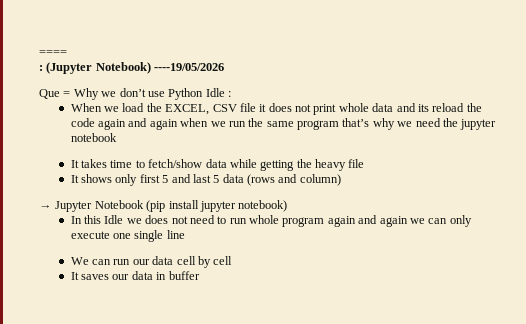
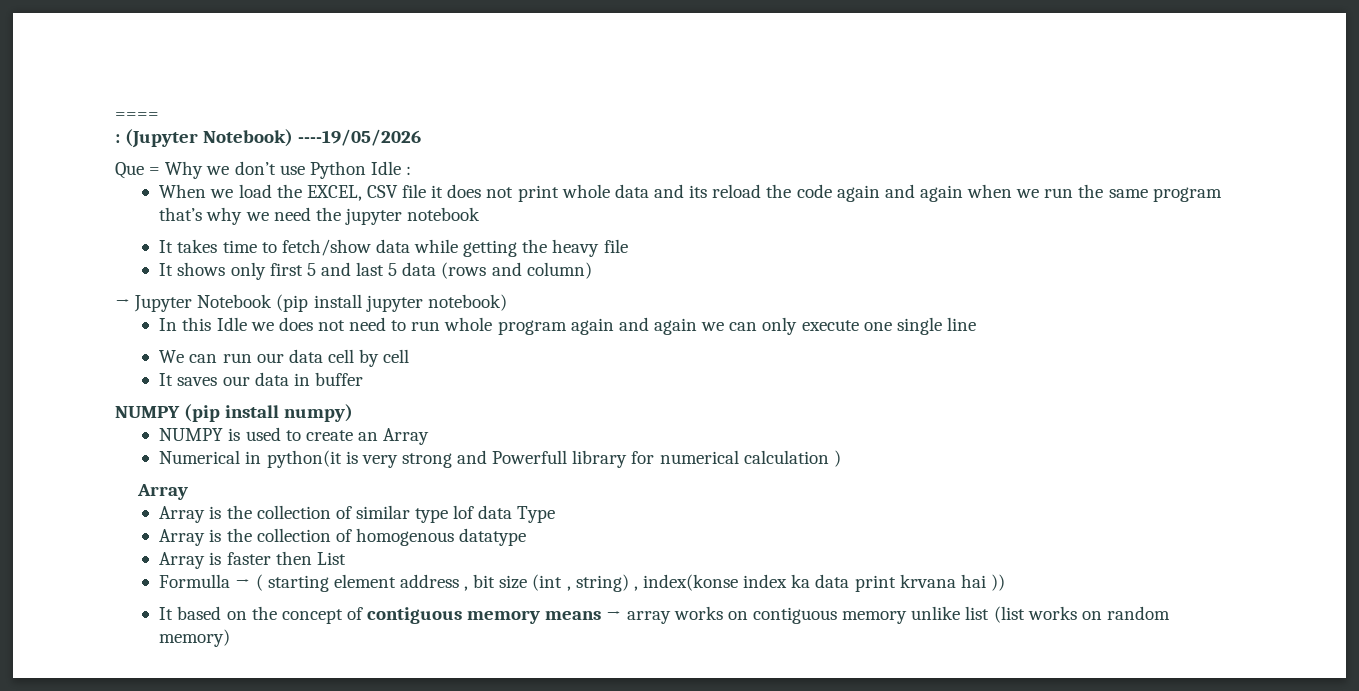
(200, 275) none -> [115,404,354,422] [159,427,430,445] [159,450,841,468] [137,484,189,500] [159,505,556,523] [159,528,527,546] [159,551,346,569] [159,574,1005,592] [159,606,1170,624] [159,629,231,647] // NUMPY (pip install numpy) // NUMPY is used to create an Array // Numerical in python(it is very strong and Powerfull library for numerical calculation ) // Array // Array is the collection of similar type lof data Type // Array is the collection of homogenous datatype // Array is faster then List // Formulla → ( starting element address , bit size (int , string) , index(konse index ka data print krvana hai )) // It based on the concept of contiguous memory means → array works on contiguous memory unlike list (list works on random memory)

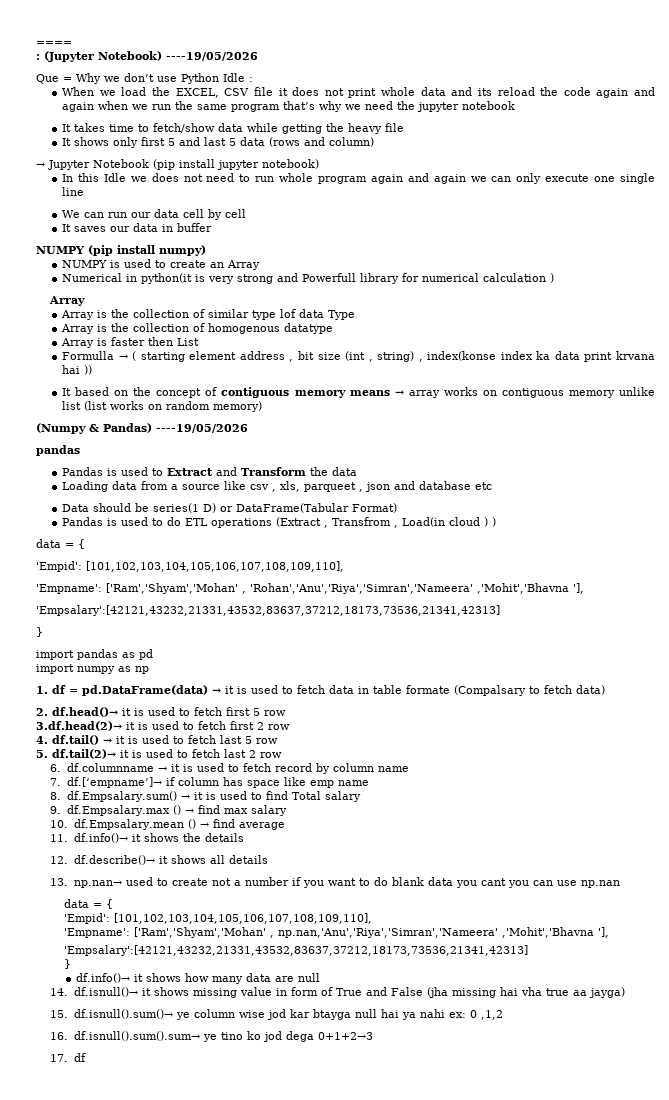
(231, 638) none -> [36,423,248,434] [36,445,80,456] [62,467,358,476] [62,481,493,492] [62,503,398,513] [62,517,497,528] [36,539,85,549] [36,561,344,572] [36,583,584,594] [36,605,500,616] [36,627,43,637] [36,649,153,660] [36,664,149,674] [36,685,605,696] [36,707,286,717] [36,721,290,731] [36,735,278,745] [36,749,282,759] [50,763,409,774] [50,777,369,788] [50,791,361,802] [50,805,287,816] [50,819,285,830] [50,833,244,843] [50,855,268,865] [50,877,620,888] [64,899,114,909] [64,913,373,924] [64,927,610,938] [64,945,529,956] [64,959,72,969] [76,973,321,984] [50,987,625,998] [50,1009,503,1020] [50,1031,373,1042] [50,1053,86,1062] // (Numpy & Pandas) ----19/05/2026 // pandas // Pandas is used to Extract and Transform the data // Loading data from a source like csv , xls, parqueet , json and database etc // Data should be series(1 D) or DataFrame(Tabular Format) // Pandas is used to do ETL operations (Extract , Transfrom , Load(in cloud ) ) // data = { // 'Empid': [101,102,103,104,105,106,107,108,109,110], // 'Empname': ['Ram','Shyam','Mohan' , 'Rohan','Anu','Riya','Simran','Nameera' ,'Mohit','Bhavna '], // 'Empsalary':[42121,43232,21331,43532,83637,37212,18173,73536,21341,42313] // } // import pandas as pd // import numpy as np // 1. df = pd.DataFrame(data) → it is used to fetch data in table formate (Compalsary to fetch data) // 2. df.head()→ it is used to fetch first 5 row // 3.df.head(2)→ it is used to fetch first 2 row // 4. df.tail() → it is used to fetch last 5 row // 5. df.tail(2)→ it is used to fetch last 2 row // 6. df.columnname → it is used to fetch record by column name // 7. df.[‘empname’]→ if column has space like emp name // 8. df.Empsalary.sum() → it is used to find Total salary // 9. df.Empsalary.max () → find max salary // 10. df.Empsalary.mean () → find average // 11. df.info()→ it shows the details // 12. df.describe()→ it shows all details // 13. np.nan→ used to create not a number if you want to do blank data you cant you can use np.nan // data = { // 'Empid': [101,102,103,104,105,106,107,108,109,110], // 'Empname': ['Ram','Shyam','Mohan' , np.nan,'Anu','Riya','Simran','Nameera' ,'Mohit','Bhavna '], // 'Empsalary':[42121,43232,21331,43532,83637,37212,18173,73536,21341,42313] // } // df.info()→ it shows how many data are null // 14. df.isnull()→ it shows missing value in form of True and False (jha missing hai vha true aa jayga) // 15. df.isnull().sum()→ ye column wise jod kar btayga null hai ya nahi ex: 0 ,1,2 // 16. df.isnull().sum().sum→ ye tino ko jod dega 0+1+2→3 // 17. df

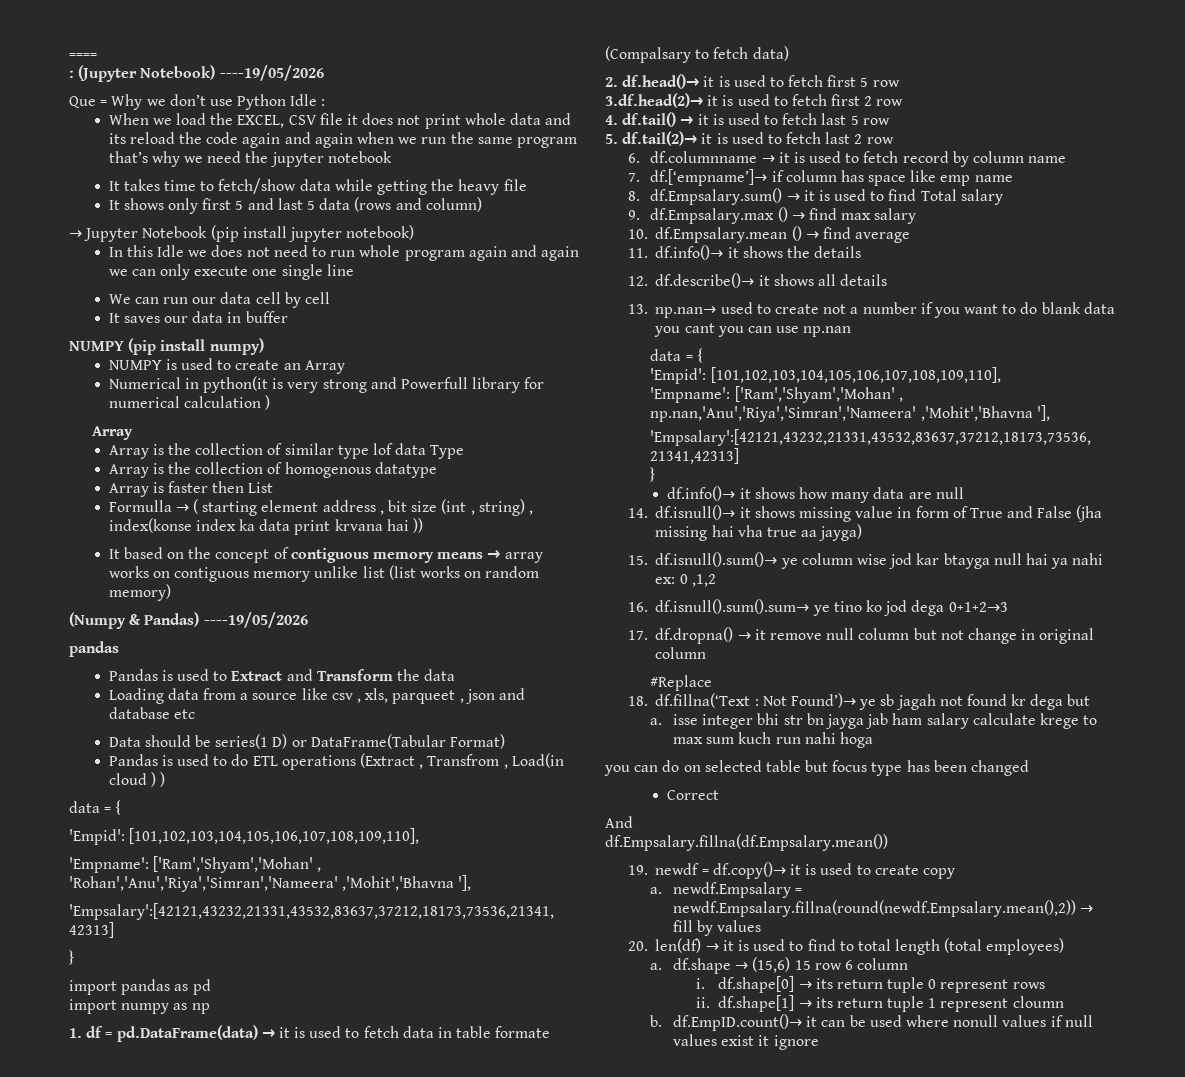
[73,1053,86,1062] df -> [655,627,1095,644] [655,647,707,659] [650,675,713,691] [627,693,1091,710] [650,713,1098,729] [673,732,873,748] [604,760,1030,776] [667,790,720,800] [605,816,633,828] [605,834,888,851] [627,862,955,879] [650,882,803,898] [673,900,1094,917] [673,920,762,936] [627,938,1065,955] [650,957,909,974] [695,976,1045,993] [695,995,1064,1012] [650,1014,1093,1031] [673,1034,819,1050] df.dropna() → it remove null column but not change in original column // #Replace // 18. df.fillna(‘Text : Not Found’)→ ye sb jagah not found kr dega but // a. isse integer bhi str bn jayga jab ham salary calculate krege to max sum kuch run nahi hoga // you can do on selected table but focus type has been changed // Correct // And // df.Empsalary.fillna(df.Empsalary.mean()) // 19. newdf = df.copy()→ it is used to create copy // a. newdf.Empsalary = newdf.Empsalary.fillna(round(newdf.Empsalary.mean(),2)) → fill by values // 20. len(df) → it is used to find to total length (total employees) // a. df.shape → (15,6) 15 row 6 column // i. df.shape[0] → its return tuple 0 represent rows // ii. df.shape[1] → its return tuple 1 represent cloumn // b. df.EmpID.count()→ it can be used where nonull values if null values exist it ignore

